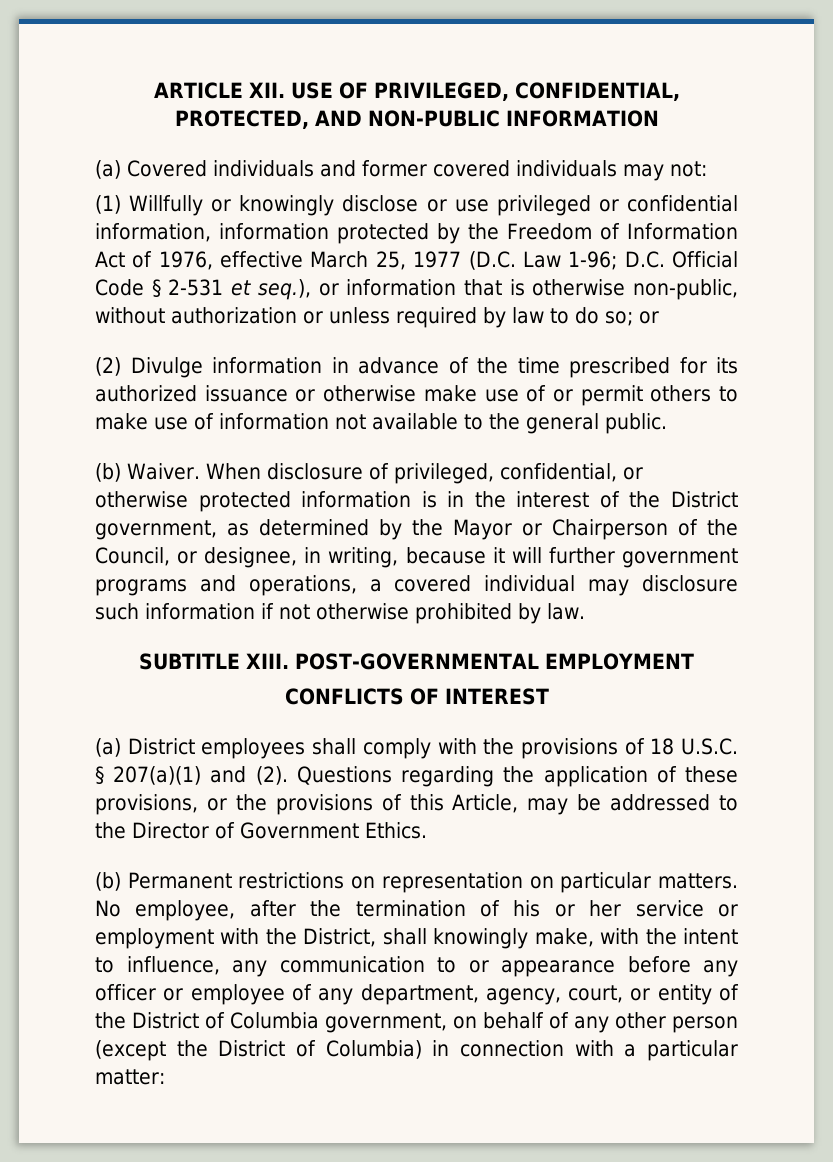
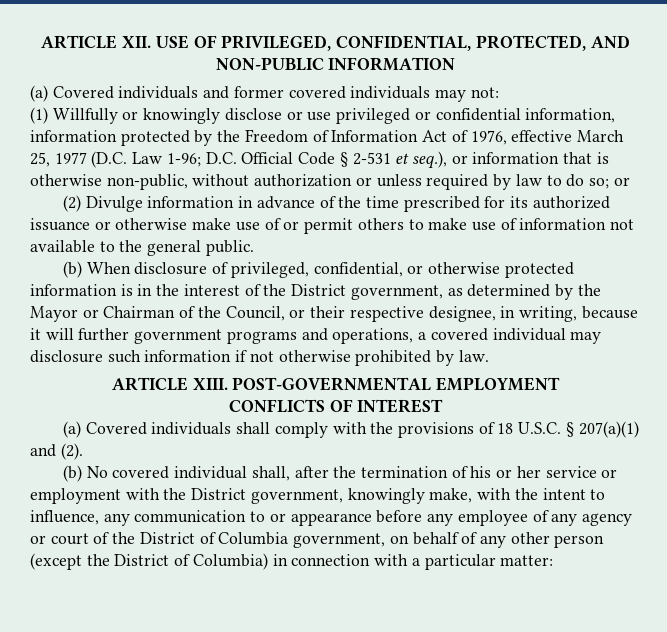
[127,463,200,480] Waiver. -> (82, 269) none
[552,519,668,540] Chairperson -> [103,306,176,318] Chairman
(198, 557) none -> [310,306,424,322] their respective
[139,653,241,670] SUBTITLE -> [111,377,188,391] ARTICLE
[127,738,306,759] District employees -> [85,422,232,435] Covered individuals
[296,766,738,787] [95,794,738,815] [95,822,427,839] [95,872,738,893] [95,900,236,921] Questions regarding the application of these provisions, or the provisions of this Article, may be addressed to the Director of Government Ethics. // (b) Permanent restrictions on representation on particular matters. No employee, -> [62,465,290,482] // (b) No covered individual shall,
[303,928,427,947] District, shall -> [191,488,343,504] District government,
[95,984,184,1001] officer or -> (454, 519) none
[360,984,712,1005] department, agency, court, or entity -> [581,513,632,526] [30,533,89,545] agency or court

